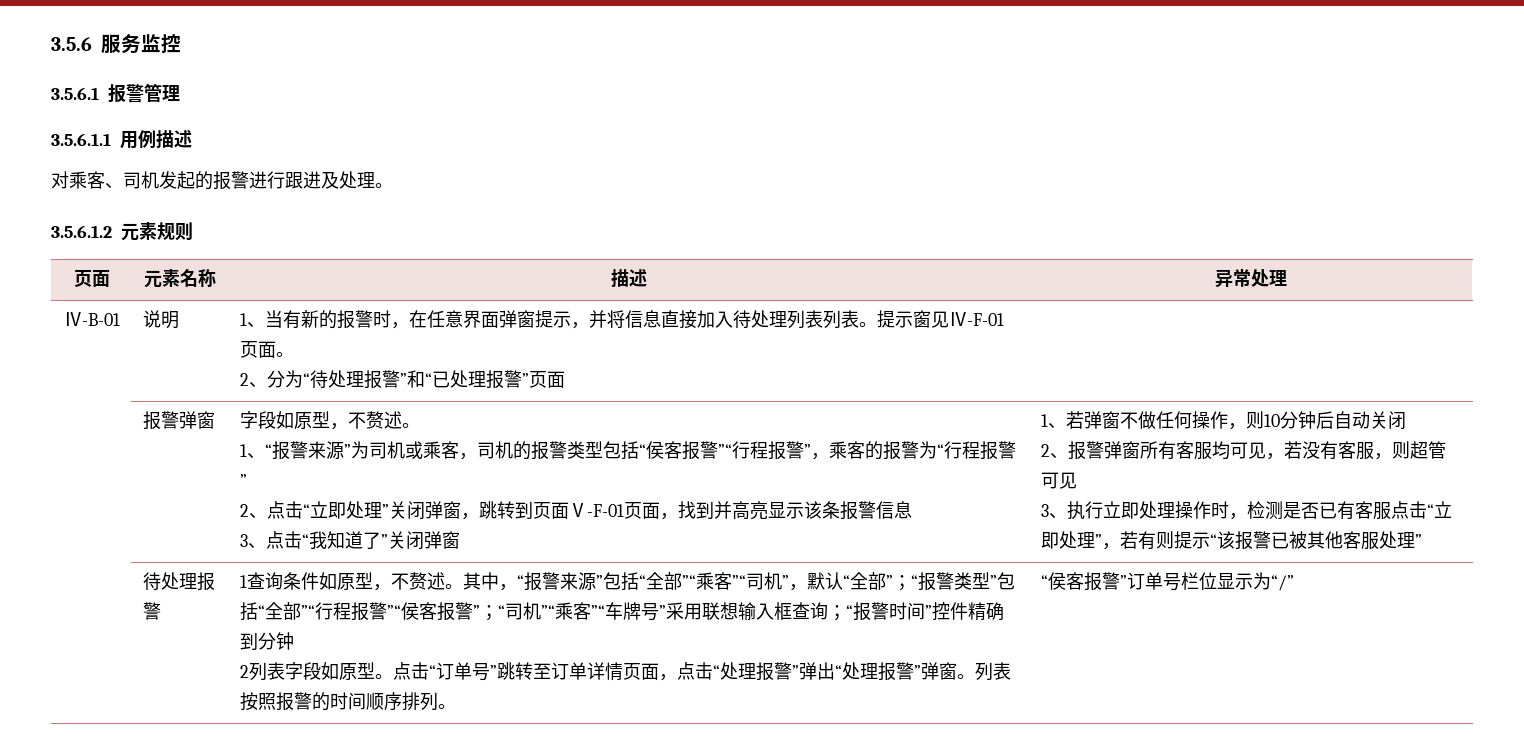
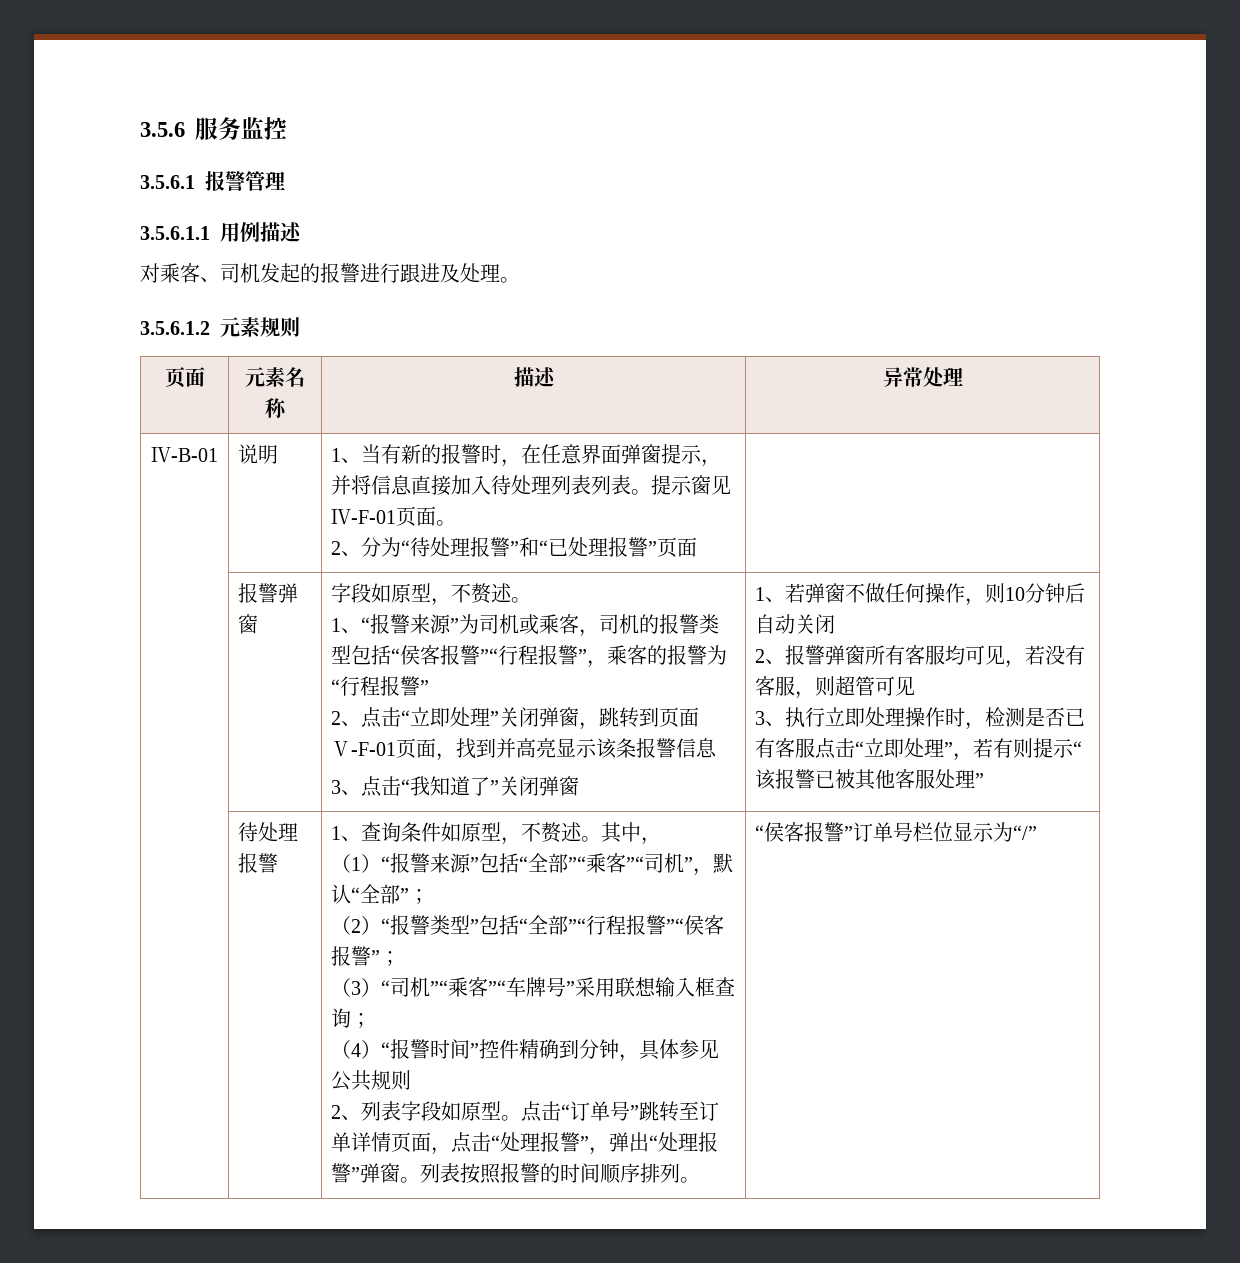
(247, 581) none -> [341,836,362,841] 、
(517, 587) none -> [331,854,382,873] // （1）
(911, 583) none -> [331,916,382,935] // （2）
(498, 613) none -> [331,978,382,997] // （3）
(846, 613) none -> [331,1040,382,1059] // （4）
[239,665,249,678] // 2 -> [619,1039,720,1062] [331,1070,412,1091] [331,1105,362,1120] ，具体参见公共规则 // 2、
(799, 671) none -> [589,1147,610,1155] ，

